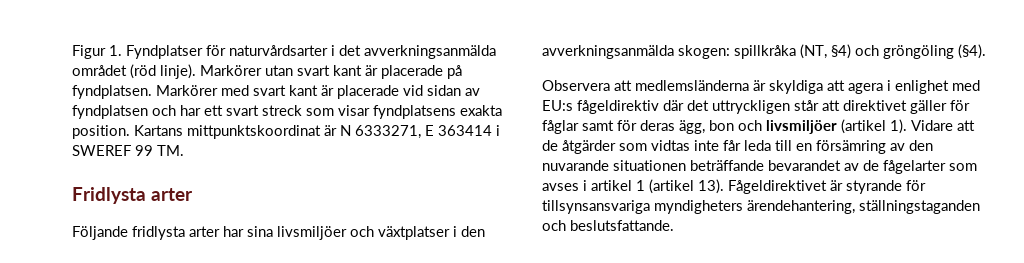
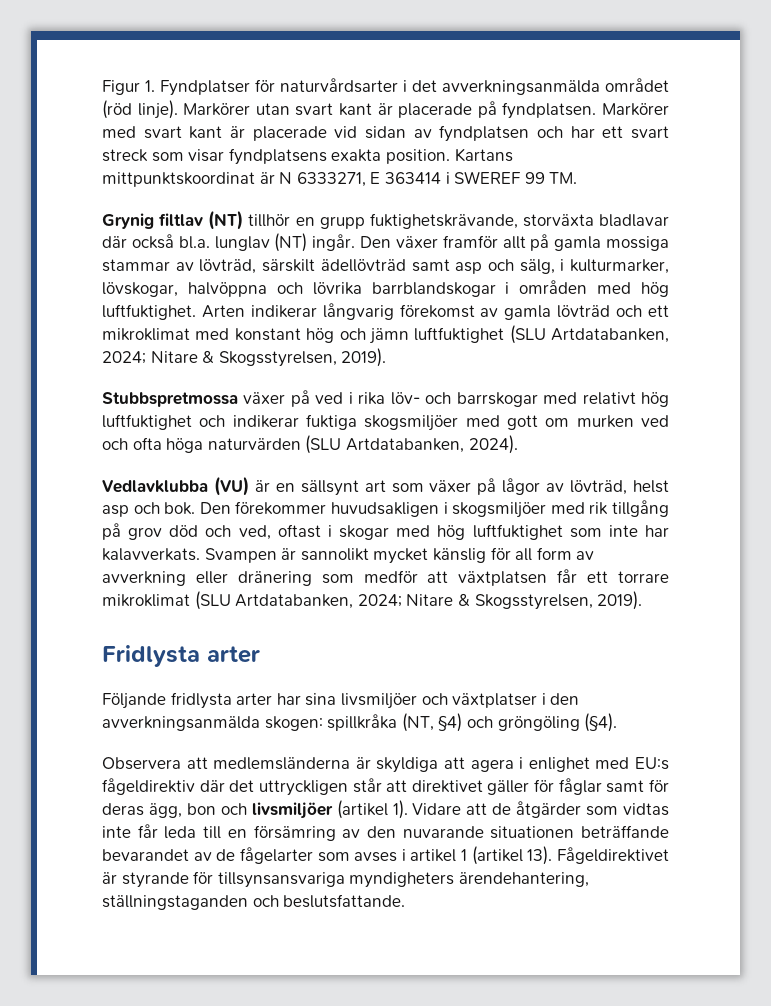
(184, 150) none -> [102,210,669,230] [102,233,669,252] [102,259,669,274] [102,280,669,297] [102,303,669,320] [102,325,669,344] [102,348,387,367] [102,390,669,407] [102,414,669,431] [102,435,518,454] [102,476,670,496] [102,500,670,518] [102,523,669,540] [102,547,595,564] [102,569,669,586] [102,591,643,610] // Grynig filtlav (NT) tillhör en grupp fuktighetskrävande, storväxta bladlavar där också bl.a. lunglav (NT) ingår. Den växer framför allt på gamla mossiga stammar av lövträd, särskilt ädellövträd samt asp och sälg, i kulturmarker, lövskogar, halvöppna och lövrika barrblandskogar i områden med hög luftfuktighet. Arten indikerar långvarig förekomst av gamla lövträd och ett mikroklimat med konstant hög och jämn luftfuktighet (SLU Artdatabanken, 2024; Nitare & Skogsstyrelsen, 2019). // Stubbspretmossa växer på ved i rika löv- och barrskogar med relativt hög luftfuktighet och indikerar fuktiga skogsmiljöer med gott om murken ved och ofta höga naturvärden (SLU Artdatabanken, 2024). // Vedlavklubba (VU) är en sällsynt art som växer på lågor av lövträd, helst asp och bok. Den förekommer huvudsakligen i skogsmiljöer med rik tillgång på grov död och ved, oftast i skogar med hög luftfuktighet som inte har kalavverkats. Svampen är sannolikt mycket känslig för all form av avverkning eller dränering som medför att växtplatsen får ett torrare mikroklimat (SLU Artdatabanken, 2024; Nitare & Skogsstyrelsen, 2019).

